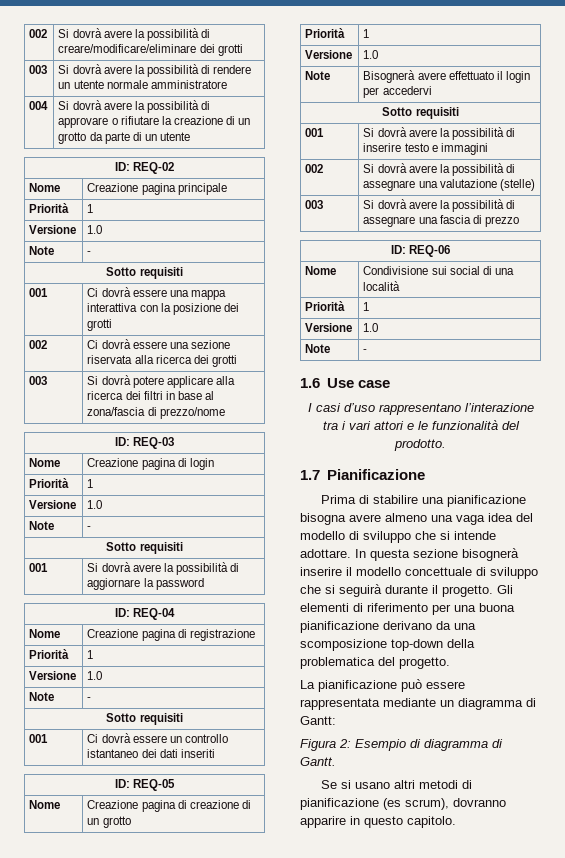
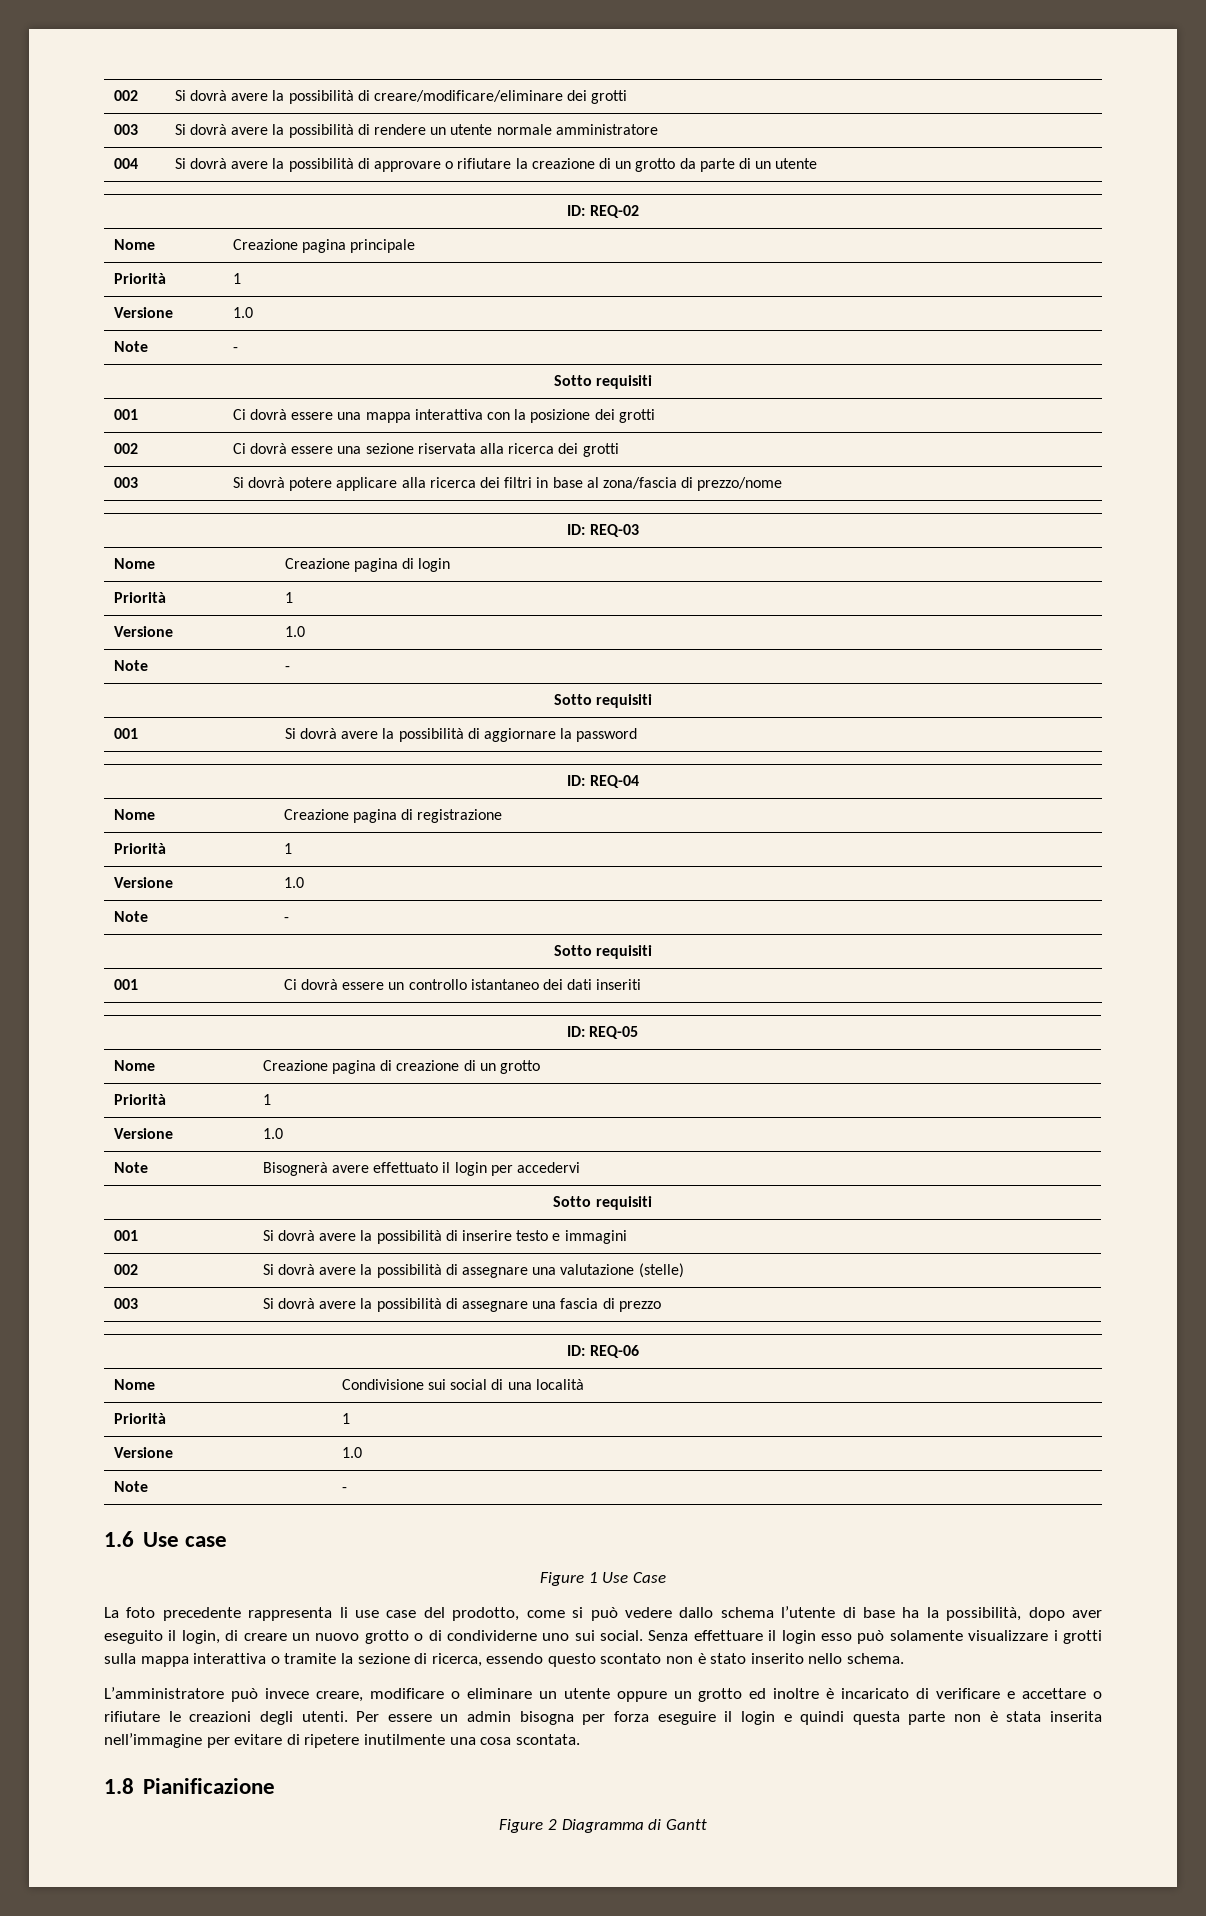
[307,403,534,415] [322,420,520,430] [394,439,446,451] [300,469,425,480] [320,495,526,507] [300,513,533,525] [300,531,496,543] [300,548,519,561] [300,567,538,579] [300,584,513,597] [300,603,515,615] [300,621,476,633] [300,639,475,651] [300,657,450,669] [300,679,465,692] [300,698,536,710] [300,716,336,725] [300,739,503,751] [300,757,336,766] [320,780,472,789] [300,798,506,810] [300,816,456,828] I casi d’uso rappresentano l’interazione tra i vari attori e le funzionalità del prodotto. // 1.7 Pianificazione // Prima di stabilire una pianificazione bisogna avere almeno una vaga idea del modello di sviluppo che si intende adottare. In questa sezione bisognerà inserire il modello concettuale di sviluppo che si seguirà durante il progetto. Gli elementi di riferimento per una buona pianificazione derivano da una scomposizione top-down della problematica del progetto. // La pianificazione può essere rappresentata mediante un diagramma di Gantt: // Figura 2: Esempio di diagramma di Gantt. // Se si usano altri metodi di pianificazione (es scrum), dovranno apparire in questo capitolo. -> [540,1572,666,1586] [104,1606,1102,1621] [104,1630,1103,1644] [104,1653,905,1667] [104,1687,1103,1702] [104,1711,1102,1725] [104,1733,580,1748] [104,1778,275,1794] [499,1819,707,1833] Figure 1 Use Case // La foto precedente rappresenta li use case del prodotto, come si può vedere dallo schema l’utente di base ha la possibilità, dopo aver eseguito il login, di creare un nuovo grotto o di condividerne uno sui social. Senza effettuare il login esso può solamente visualizzare i grotti sulla mappa interattiva o tramite la sezione di ricerca, essendo questo scontato non è stato inserito nello schema. // L’amministratore può invece creare, modificare o eliminare un utente oppure un grotto ed inoltre è incaricato di verificare e accettare o rifiutare le creazioni degli utenti. Per essere un admin bisogna per forza eseguire il login e quindi questa parte non è stata inserita nell’immagine per evitare di ripetere inutilmente una cosa scontata. // 1.8 Pianificazione // Figure 2 Diagramma di Gantt

